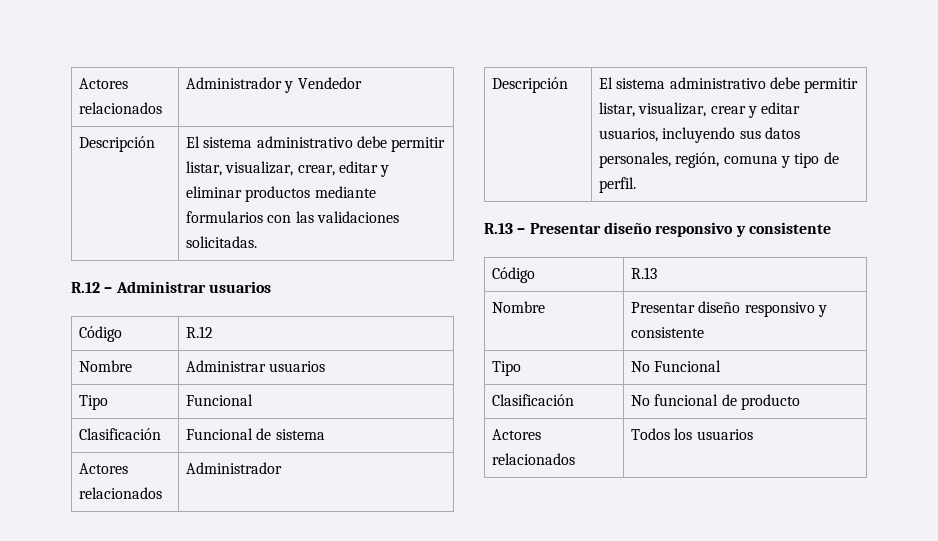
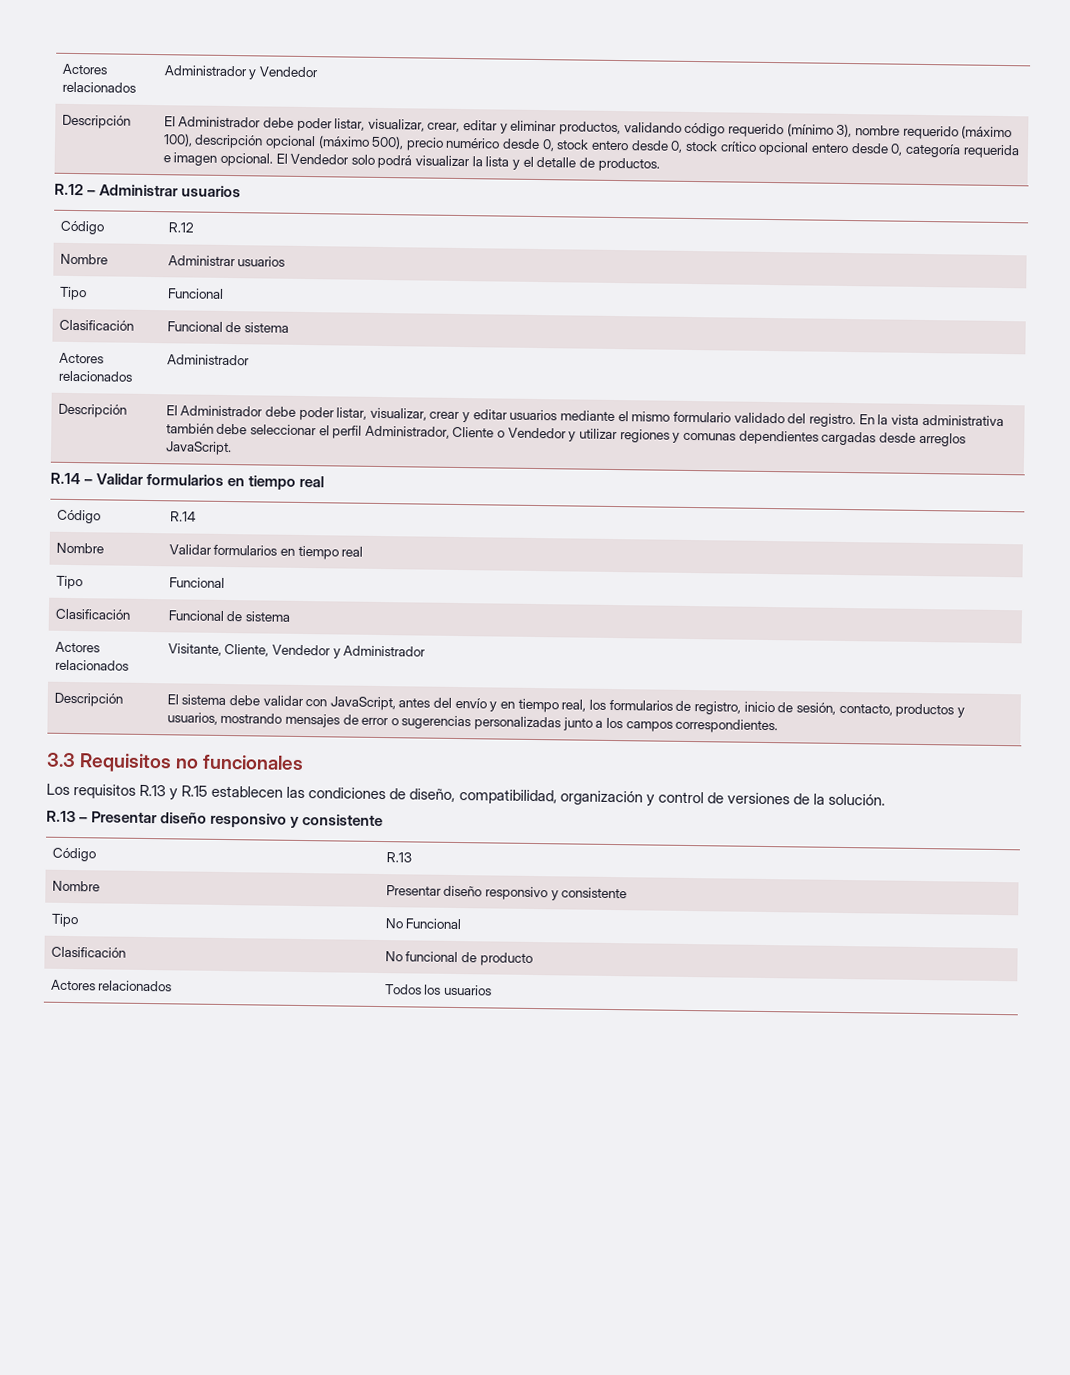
[203,136,446,152] sistema administrativo debe permitir -> [178,116,333,132] Administrador debe poder
[245,186,376,202] [186,211,400,223] [186,236,258,248] productos mediante formularios con las validaciones solicitadas. -> [559,121,1013,140] [162,133,1020,159] [162,152,660,172] productos, validando código requerido (mínimo 3), nombre requerido (máximo 100), descripción opcional (máximo 500), precio numérico desde 0, stock entero desde 0, stock crítico opcional entero desde 0, categoría requerida e imagen opcional. El Vendedor solo podrá visualizar la lista y el detalle de productos.
[616,77,859,93] sistema administrativo debe permitir -> [180,405,335,421] Administrador debe poder
[599,127,801,143] [599,152,839,168] [599,177,637,193] usuarios, incluyendo sus datos personales, región, comuna y tipo de perfil. -> [509,409,1004,428] [165,423,966,447] [164,441,232,456] [50,472,325,490] [56,509,101,524] [169,511,196,522] [55,542,104,554] [168,544,364,560] [55,575,83,590] [168,577,225,588] [54,608,130,620] [167,610,290,622] [54,641,100,653] [54,659,129,671] [167,643,427,659] [53,692,123,707] [166,694,965,718] [166,712,779,734] [46,752,305,773] [46,783,885,807] usuarios mediante el mismo formulario validado del registro. En la vista administrativa también debe seleccionar el perfil Administrador, Cliente o Vendedor y utilizar regiones y comunas dependientes cargadas desde arreglos JavaScript. // R.14 – Validar formularios en tiempo real // Código | R.14 // Nombre | Validar formularios en tiempo real // Tipo | Funcional // Clasificación | Funcional de sistema // Actores relacionados | Visitante, Cliente, Vendedor y Administrador // Descripción | El sistema debe validar con JavaScript, antes del envío y en tiempo real, los formularios de registro, inicio de sesión, contacto, productos y usuarios, mostrando mensajes de error o sugerencias personalizadas junto a los campos correspondientes. // 3.3 Requisitos no funcionales // Los requisitos R.13 y R.15 establecen las condiciones de diseño, compatibilidad, organización y control de versiones de la solución.

